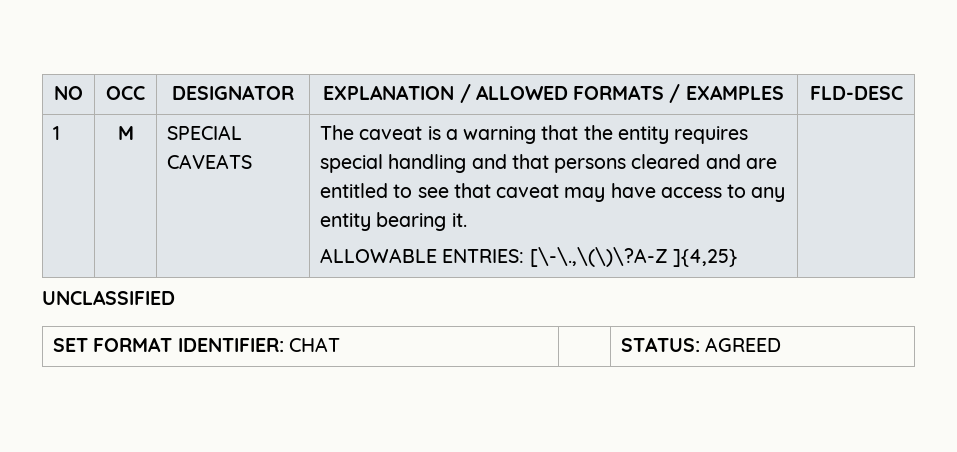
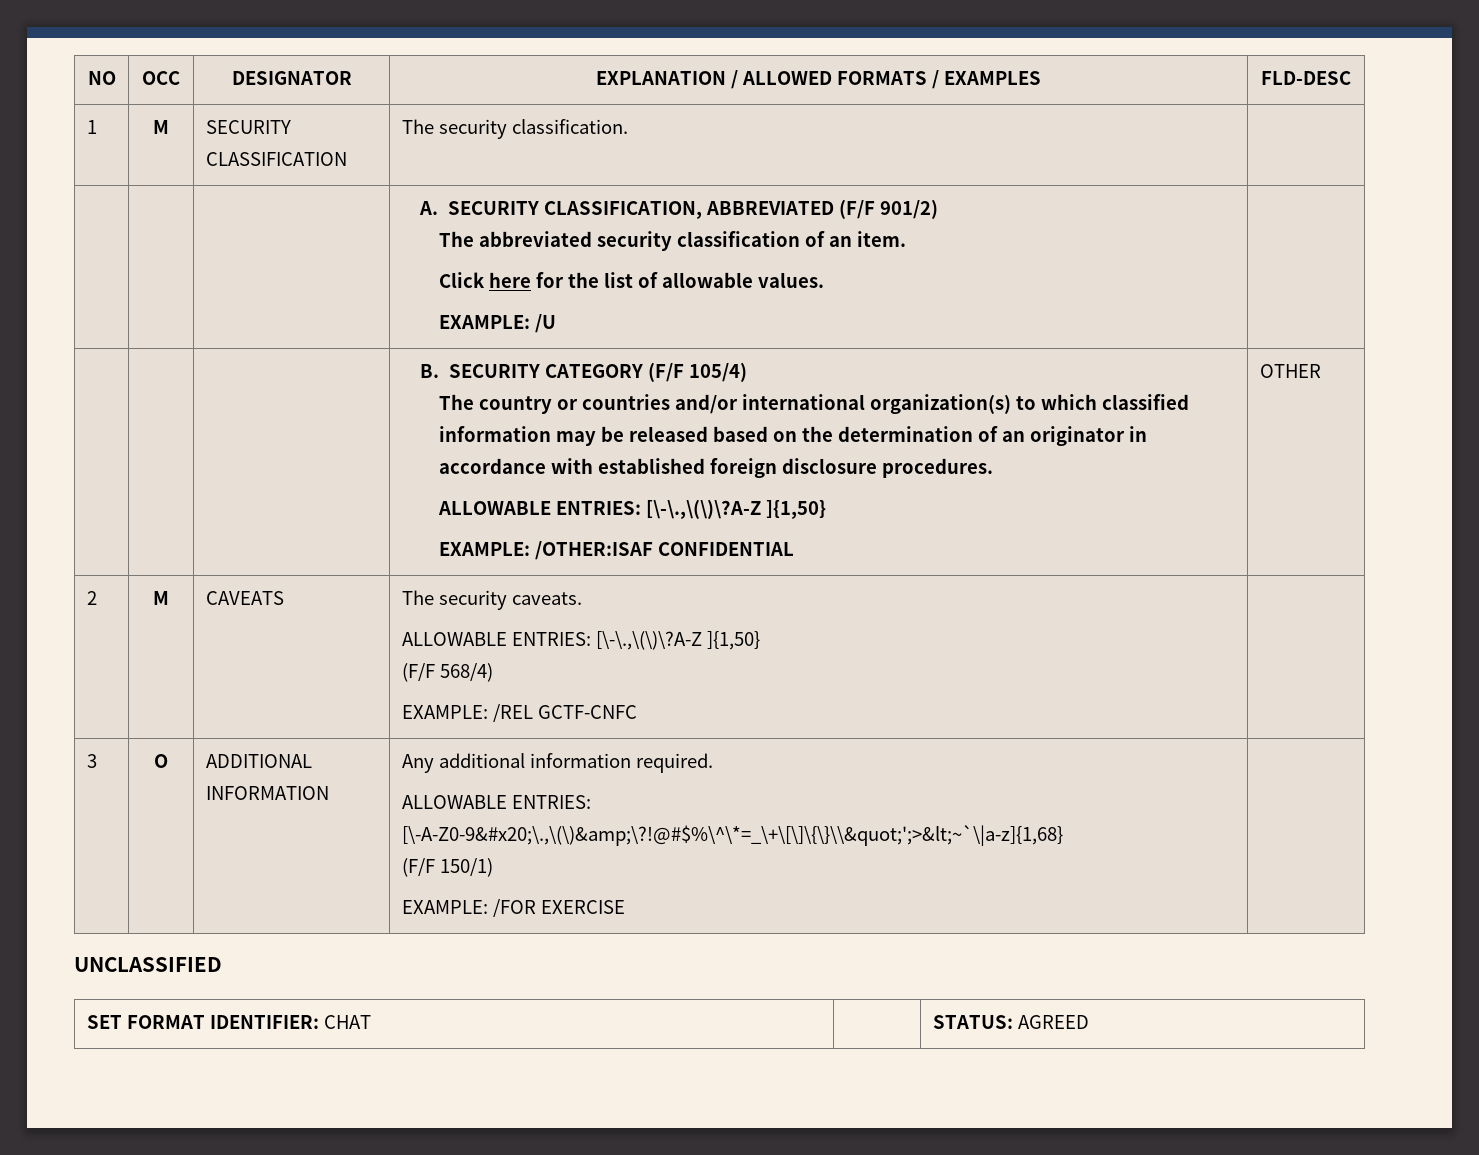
[167,125,243,140] [167,154,253,169] [320,125,749,144] [320,154,777,173] [320,183,786,202] [320,212,467,231] [320,247,737,267] SPECIAL CAVEATS | The caveat is a warning that the entity requires special handling and that persons cleared and are entitled to see that caveat may have access to any entity bearing it. // ALLOWABLE ENTRIES: [\-\.,\(\)\?A-Z ]{4,25} -> [205,120,291,134] [205,152,347,166] [401,119,628,139] [419,199,938,219] [438,231,906,251] [438,272,824,288] [438,314,556,333] [420,362,747,382] [438,394,1189,414] [438,426,1147,446] [438,458,993,478] [437,499,826,519] [438,541,794,560] [1259,364,1321,378] [86,591,97,605] [153,591,169,605] [205,591,284,605] [401,590,582,610] [401,631,760,650] [401,663,493,682] [401,704,637,722] [86,754,97,768] [154,754,168,768] [205,754,312,768] [205,786,329,800] [401,753,713,773] [401,795,591,809] [401,825,1063,846] [401,858,493,877] [401,899,625,917] SECURITY CLASSIFICATION | The security classification. | // | | | A. SECURITY CLASSIFICATION, ABBREVIATED (F/F 901/2) // The abbreviated security classification of an item. // Click here for the list of allowable values. // EXAMPLE: /U | // | | | B. SECURITY CATEGORY (F/F 105/4) // The country or countries and/or international organization(s) to which classified information may be released based on the determination of an originator in accordance with established foreign disclosure procedures. // ALLOWABLE ENTRIES: [\-\.,\(\)\?A-Z ]{1,50} // EXAMPLE: /OTHER:ISAF CONFIDENTIAL | OTHER // 2 | M | CAVEATS | The security caveats. // ALLOWABLE ENTRIES: [\-\.,\(\)\?A-Z ]{1,50} // (F/F 568/4) // EXAMPLE: /REL GCTF-CNFC | // 3 | O | ADDITIONAL INFORMATION | Any additional information required. // ALLOWABLE ENTRIES: [\-A-Z0-9&#x20;\.,\(\)&amp;\?!@#$%\^\*=_\+\[\]\{\}\\&quot;';>&lt;~`\|a-z]{1,68} // (F/F 150/1) // EXAMPLE: /FOR EXERCISE

